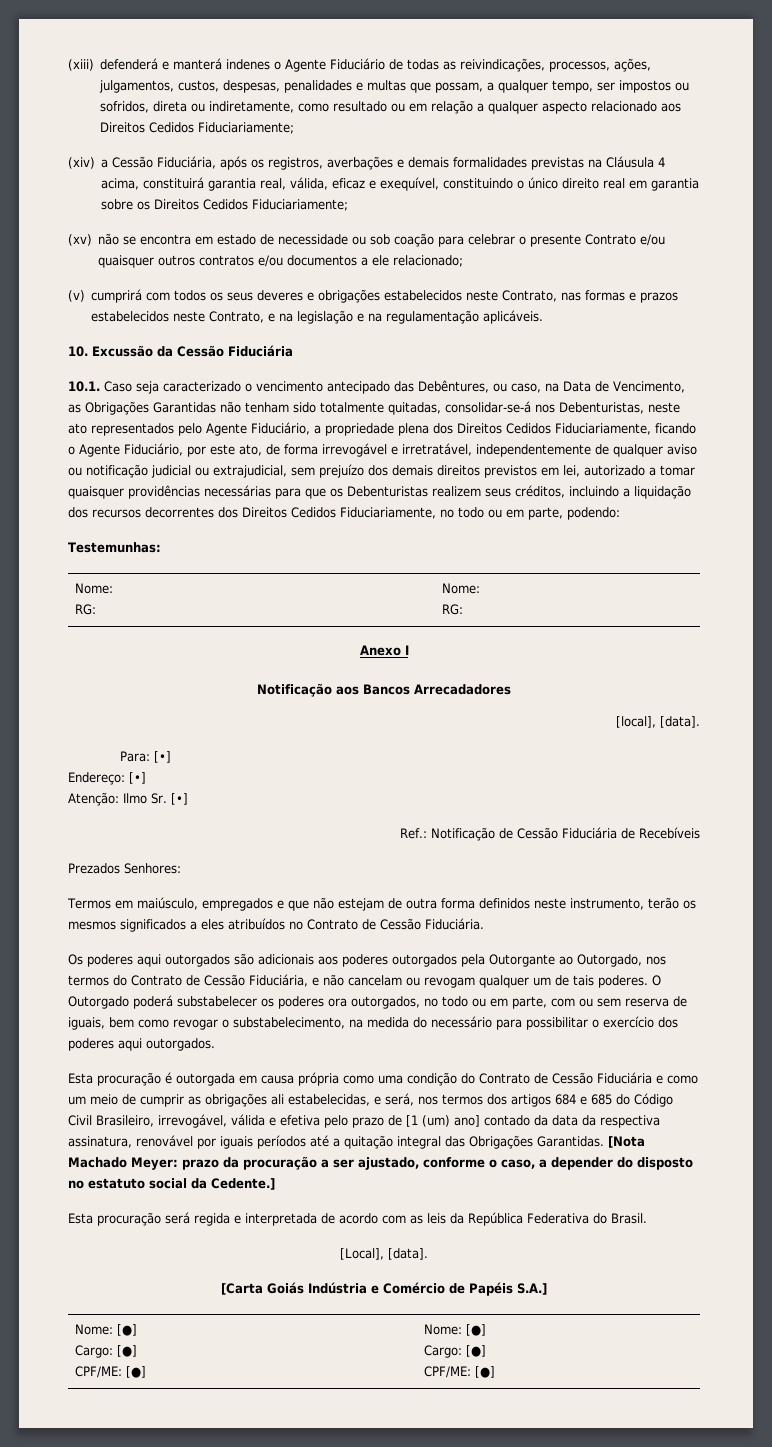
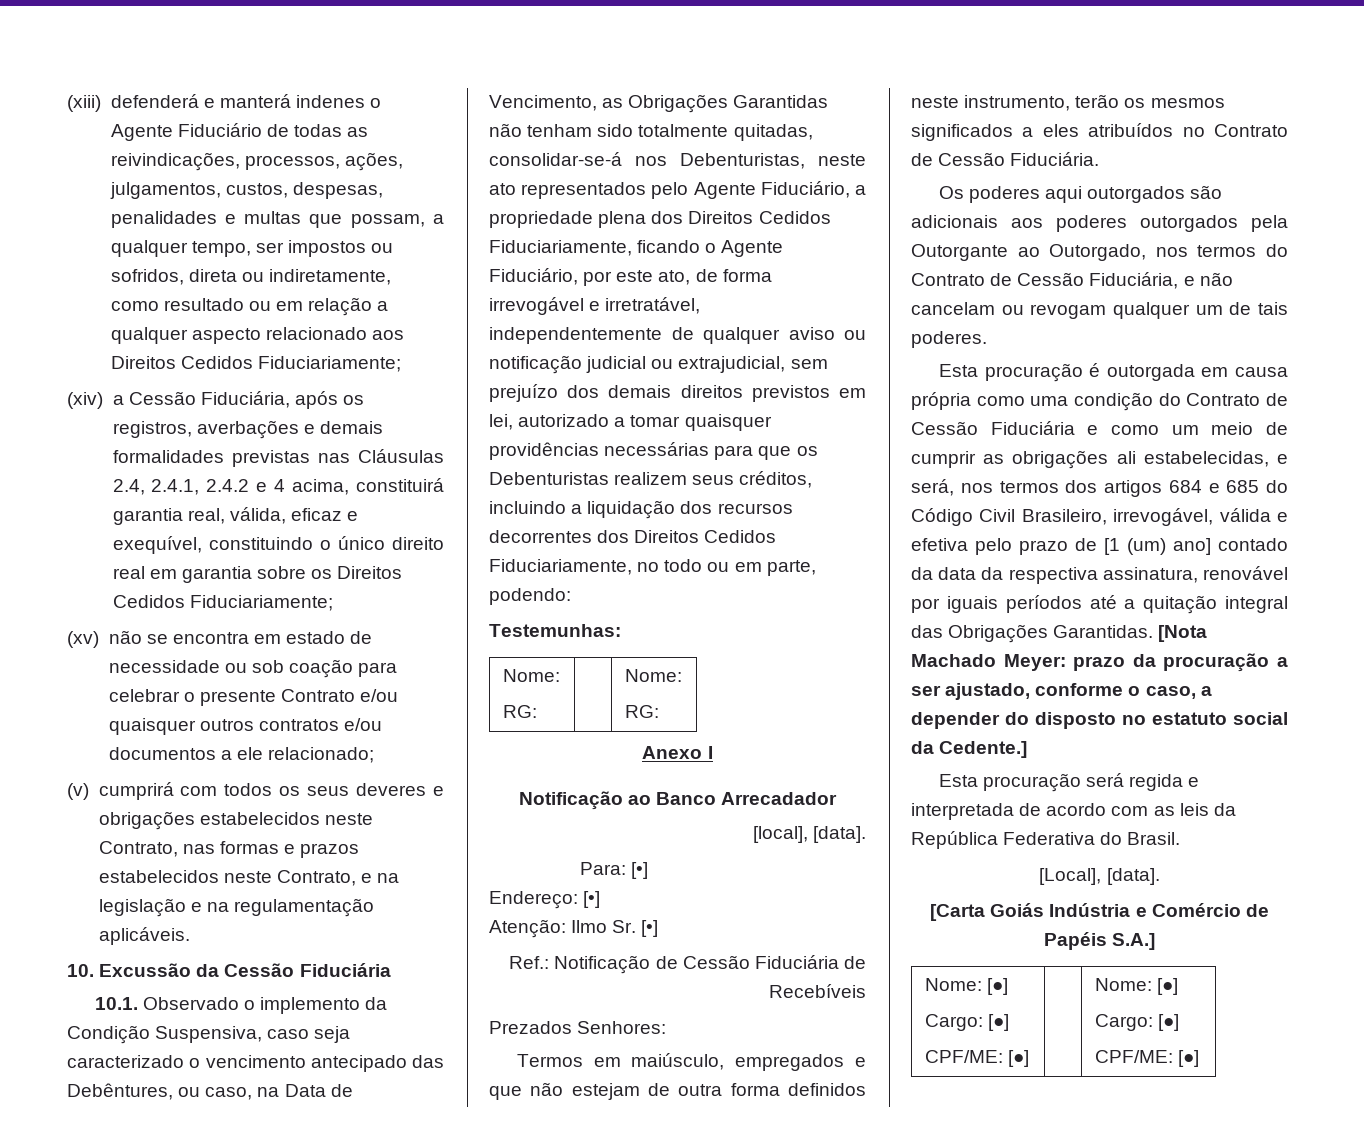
[588,156,655,168] na Cláusula -> [317,449,445,463] [112,479,268,495] nas Cláusulas 2.4, 2.4.1, 2.4.2 e
[104,381,132,392] Caso -> [143,997,388,1014] [67,1025,310,1044] Observado o implemento da Condição Suspensiva, caso
[336,684,511,695] aos Bancos Arrecadadores -> [627,792,838,805] ao Banco Arrecadador
[652,975,661,986] [68,995,687,1009] [68,1016,678,1030] [68,1038,215,1051] O Outorgado poderá substabelecer os poderes ora outorgados, no todo ou em parte, com ou sem reserva de iguais, bem como revogar o substabelecimento, na medida do necessário para possibilitar o exercício dos poderes aqui outorgados. -> (987, 339) none

